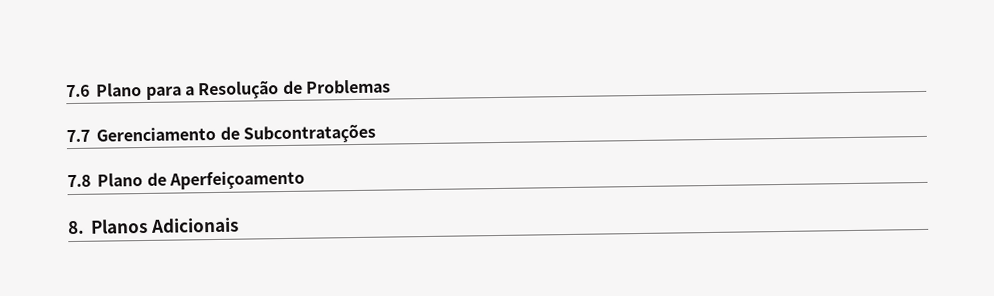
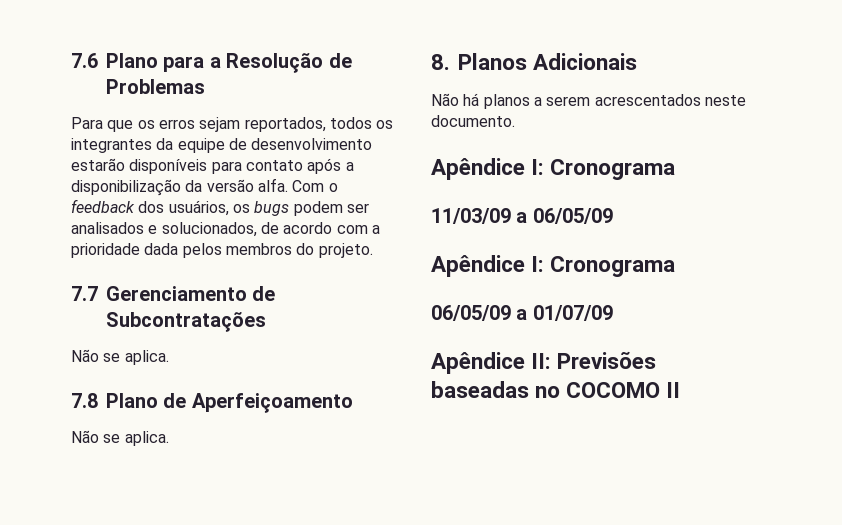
(391, 86) none -> [71,117,394,132] [71,138,373,153] [71,158,354,174] [71,178,338,196] [71,199,369,216] [71,222,380,237] [71,243,373,258] // Para que os erros sejam reportados, todos os integrantes da equipe de desenvolvimento estarão disponíveis para contato após a disponibilização da versão alfa. Com o feedback dos usuários, os bugs podem ser analisados e solucionados, de acordo com a prioridade dada pelos membros do projeto.
(376, 133) none -> [71,349,169,365] // Não se aplica.
(305, 180) none -> [71,430,169,446] // Não se aplica.
(239, 225) none -> [431,93,746,109] [431,115,515,127] [431,158,676,180] [431,208,613,224] [431,255,676,277] [431,305,613,321] [431,351,657,374] [431,381,681,398] // Não há planos a serem acrescentados neste documento. // Apêndice I: Cronograma // 11/03/09 a 06/05/09 // Apêndice I: Cronograma // 06/05/09 a 01/07/09 // Apêndice II: Previsões baseadas no COCOMO II

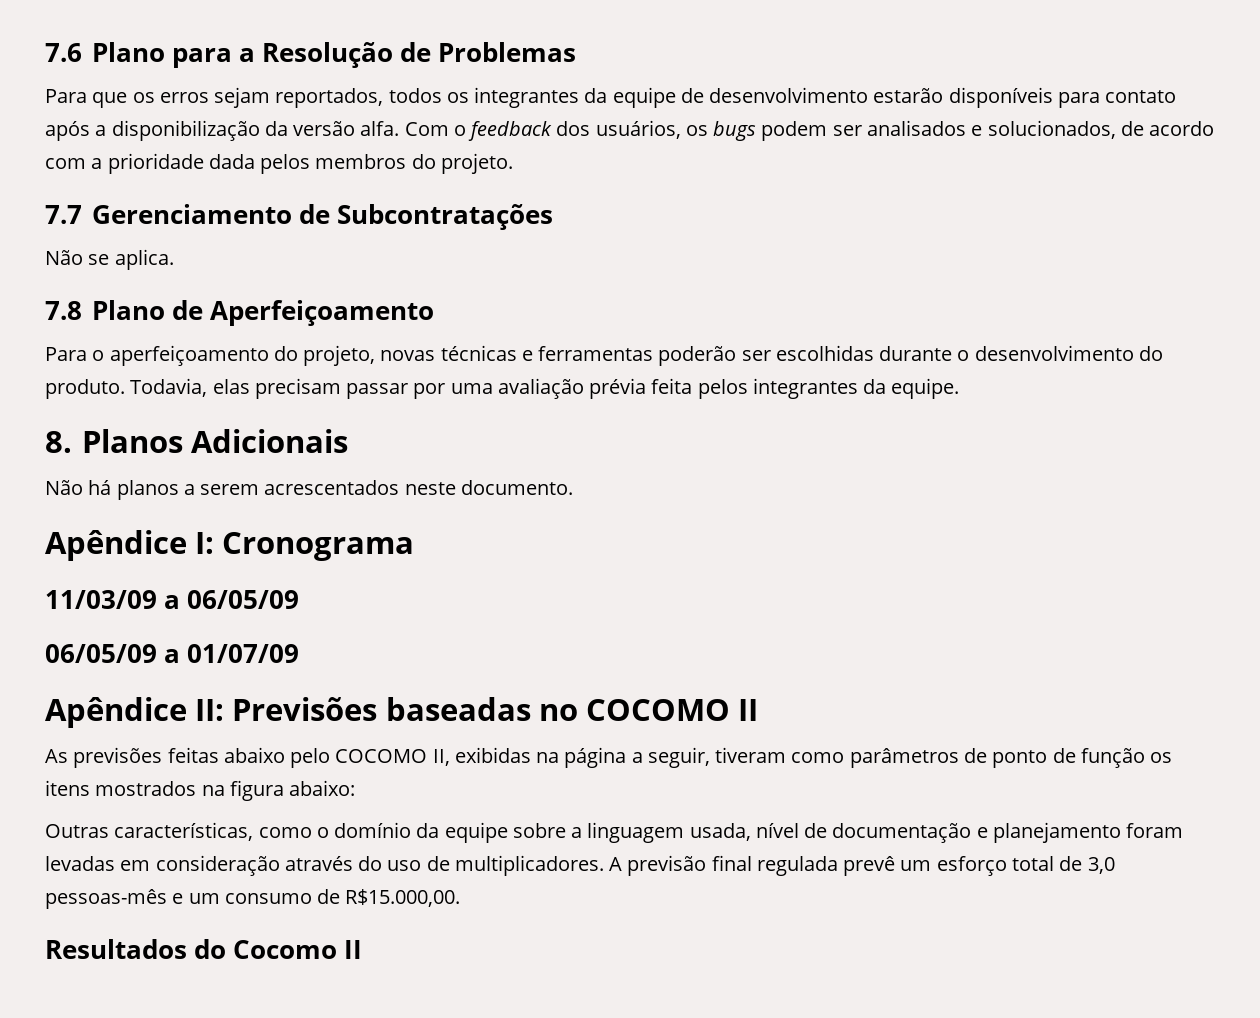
[71,430,169,446] Não se aplica. -> [45,345,1163,366] [45,378,960,399] Para o aperfeiçoamento do projeto, novas técnicas e ferramentas poderão ser escolhidas durante o desenvolvimento do produto. Todavia, elas precisam passar por uma avaliação prévia feita pelos integrantes da equipe.
[431,255,676,277] // Apêndice I: Cronograma -> (300, 599) none
(681, 390) none -> [45,747,1173,768] [45,780,356,801] [45,822,1184,843] [45,855,1115,876] [45,889,461,909] [45,939,363,959] // As previsões feitas abaixo pelo COCOMO II, exibidas na página a seguir, tiveram como parâmetros de ponto de função os itens mostrados na figura abaixo: // Outras características, como o domínio da equipe sobre a linguagem usada, nível de documentação e planejamento foram levadas em consideração através do uso de multiplicadores. A previsão final regulada prevê um esforço total de 3,0 pessoas-mês e um consumo de R$15.000,00. // Resultados do Cocomo II

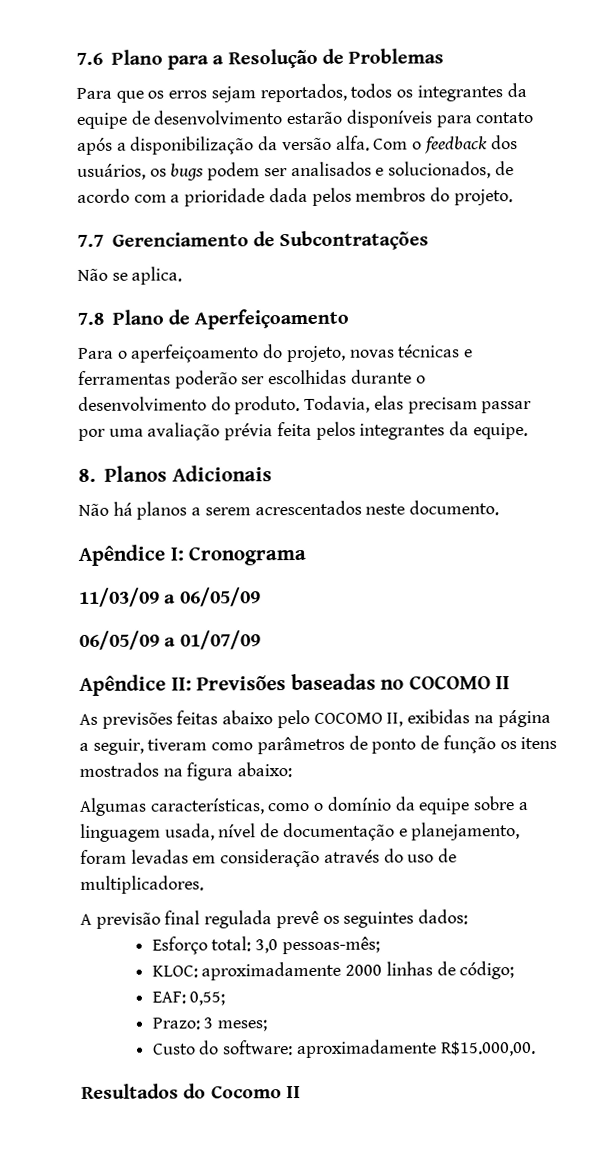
[45,824,109,838] Outras -> [79,797,147,816] Algumas
[992,822,1121,843] planejamento -> [411,822,521,841] planejamento,
(604, 865) none -> (204, 884) //
[900,856,1115,876] [45,889,341,909] um esforço total de 3,0 pessoas-mês e um consumo de -> [322,909,469,928] [151,936,380,955] [151,961,515,981] [151,991,226,1006] [151,1017,268,1032] [152,1039,437,1059] os seguintes dados: // Esforço total: 3,0 pessoas-mês; // KLOC: aproximadamente 2000 linhas de código; // EAF: 0,55; // Prazo: 3 meses; // Custo do software: aproximadamente

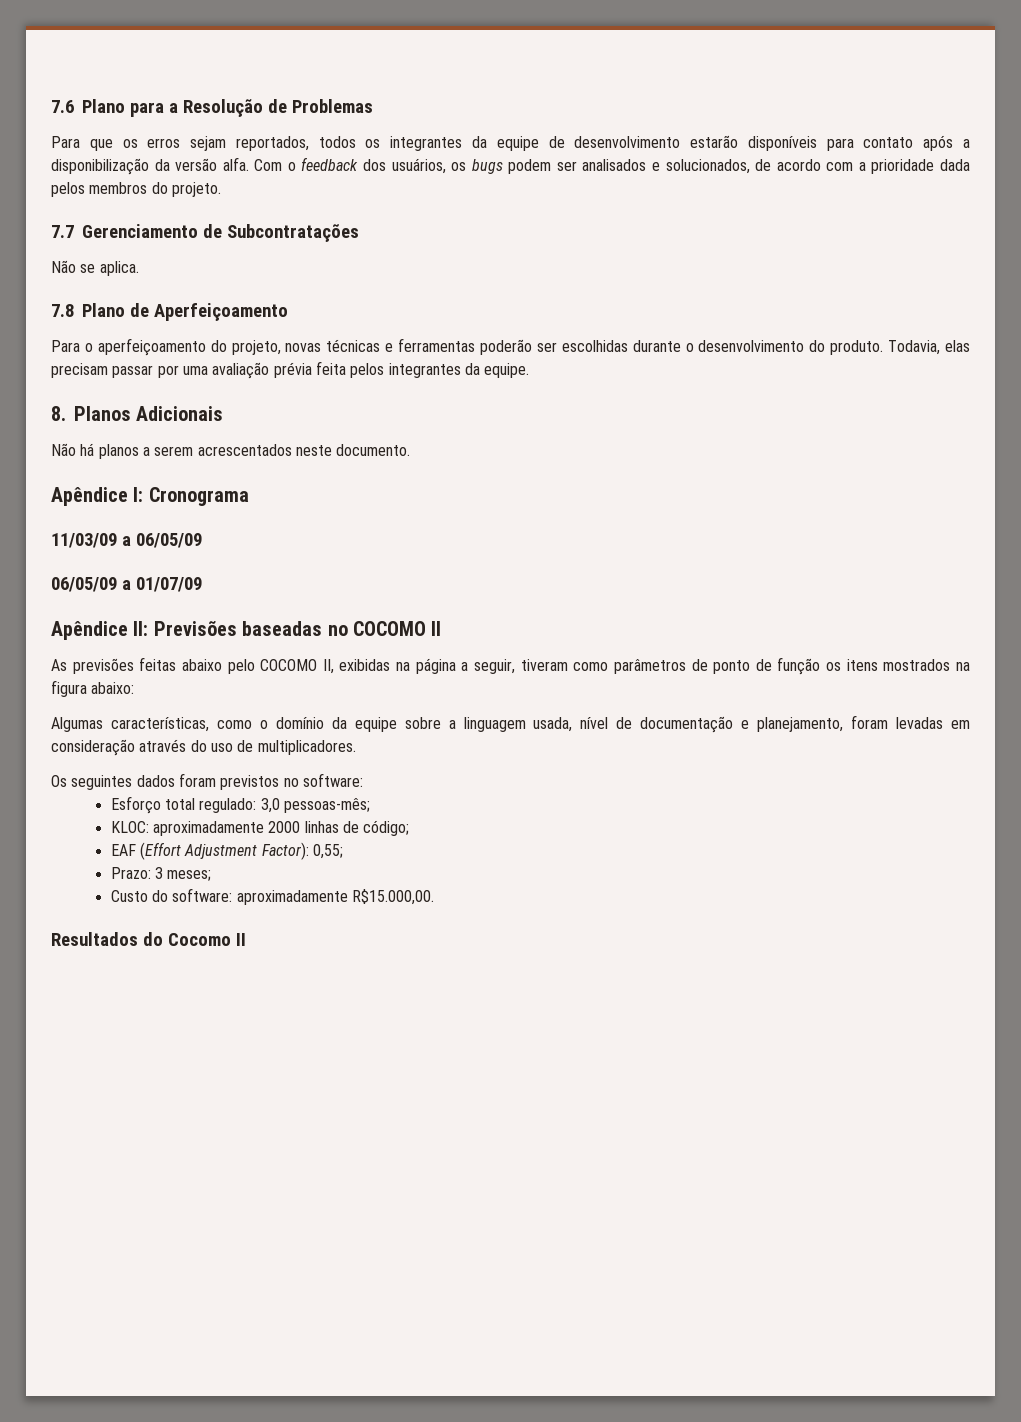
[80,909,469,929] A previsão final regulada prevê os seguintes dados: -> [51,773,363,790] Os seguintes dados foram previstos no software:
[211,936,252,952] total: -> [165,798,257,813] total regulado:
[151,991,186,1004] EAF: -> [110,842,309,860] EAF (Effort Adjustment Factor):

